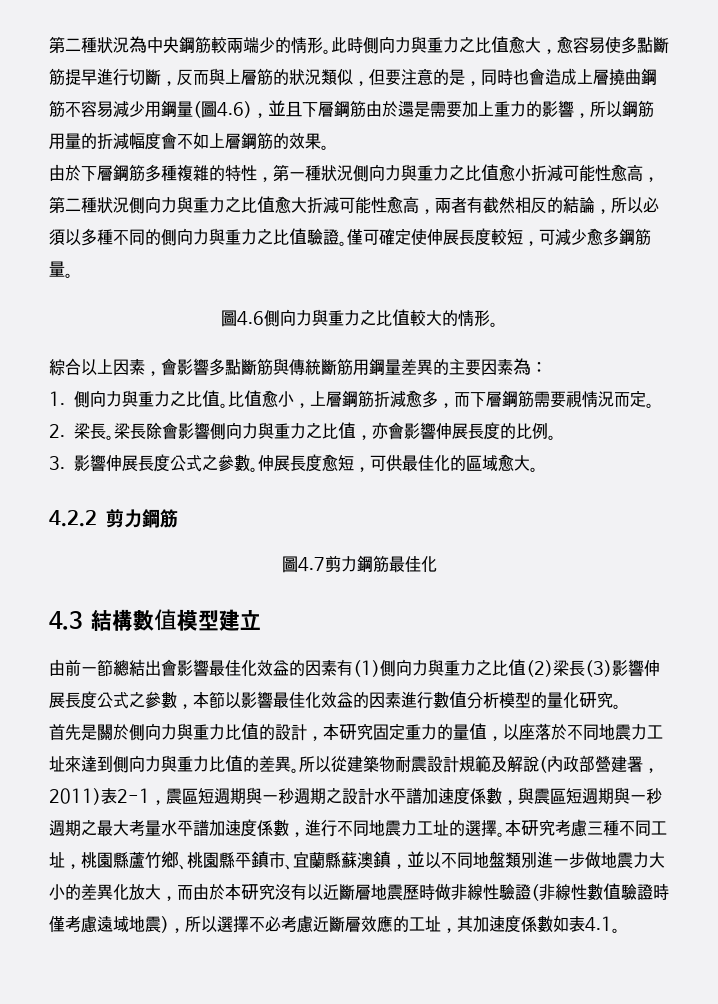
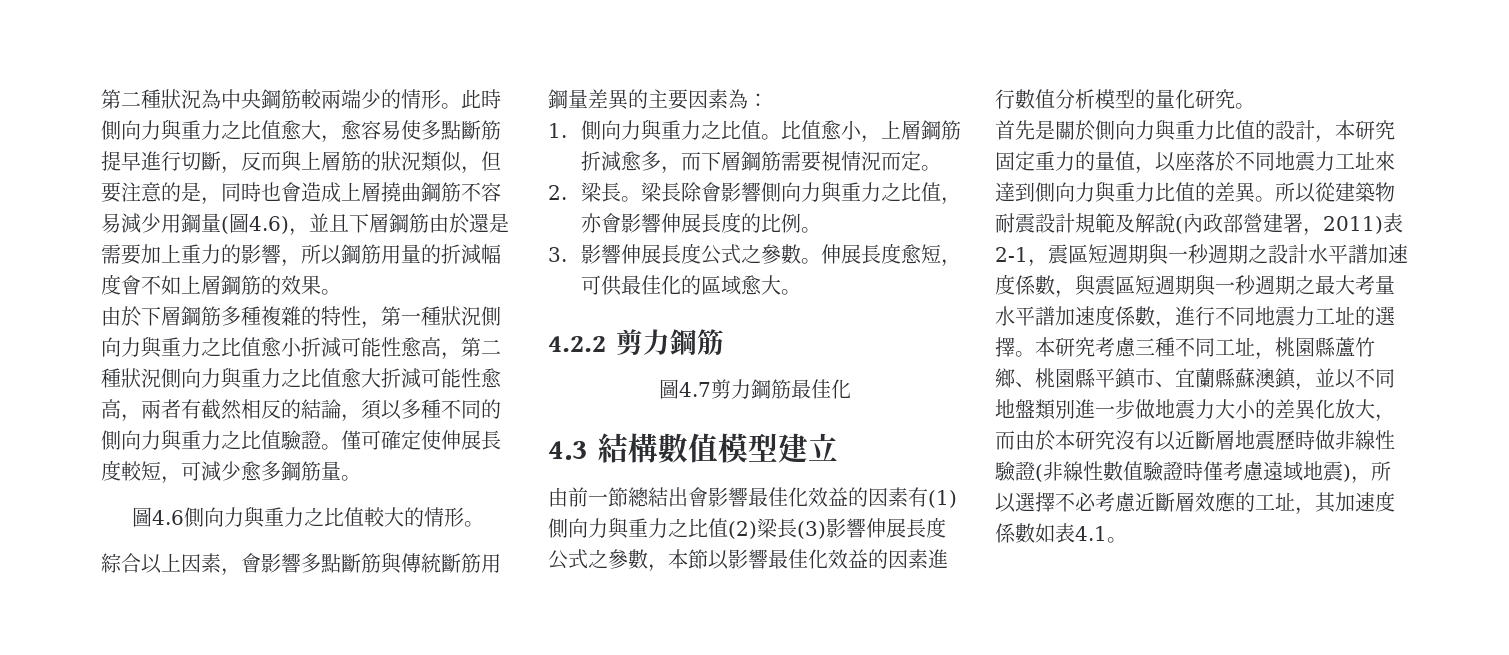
[611,197,659,214] 所以必 -> (361, 418) none

